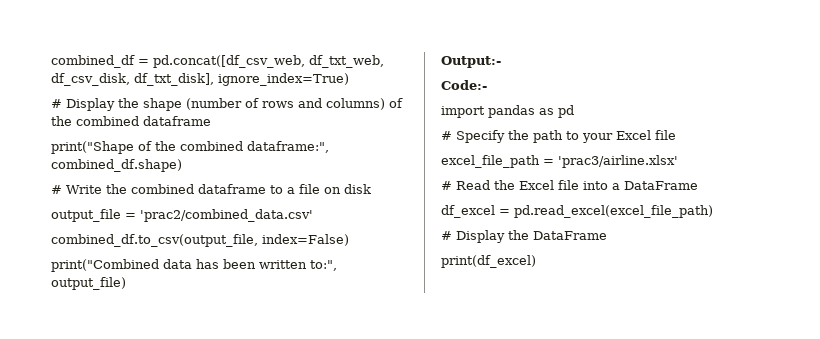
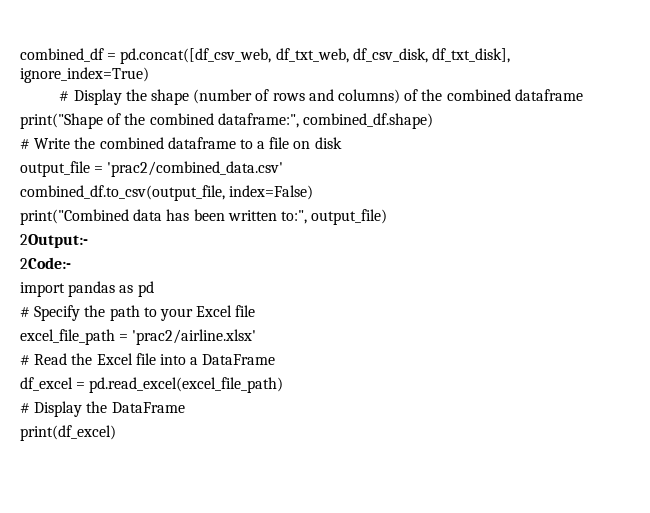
[441,56,501,68] [441,80,487,90] Output:- // Code:- -> [20,234,88,248] [20,257,71,269] 2Output:- // 2Code:-
[558,155,678,168] 'prac3/airline.xlsx' -> [132,329,257,345] 'prac2/airline.xlsx'

